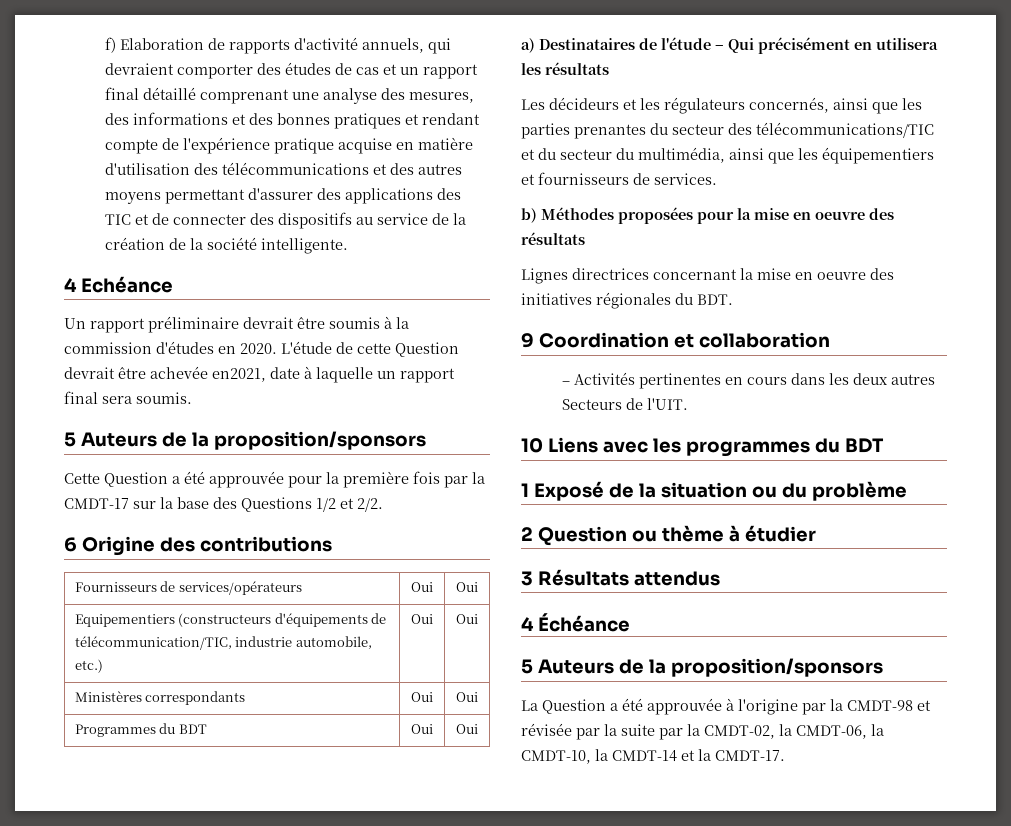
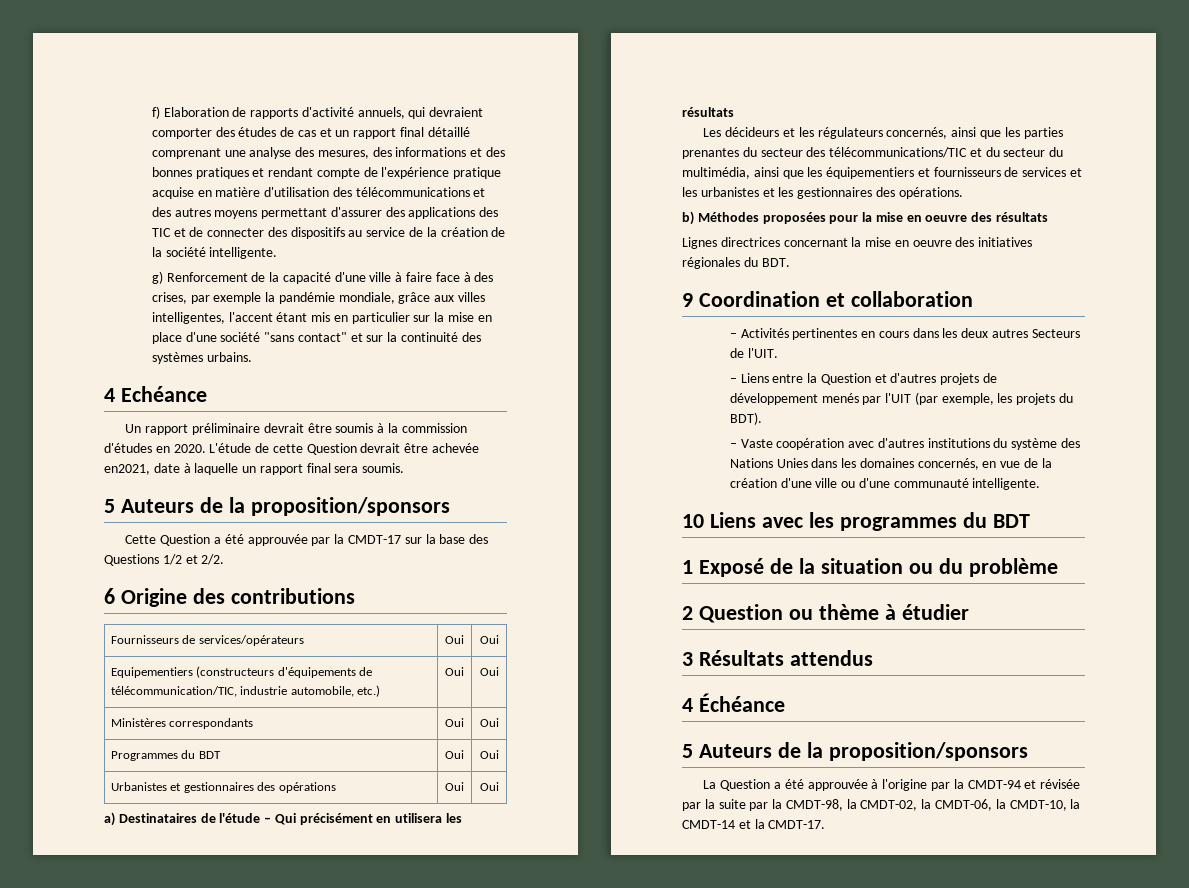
(349, 246) none -> [151,271,494,284] [151,292,486,304] [151,312,492,324] [151,332,481,344] [151,352,252,364] // g) Renforcement de la capacité d'une ville à faire face à des crises, par exemple la pandémie mondiale, grâce aux villes intelligentes, l'accent étant mis en particulier sur la mise en place d'une société "sans contact" et sur la continuité des systèmes urbains.
[288,471,440,488] pour la première fois -> (308, 540) none
(478, 729) none -> [111,782,336,793] [445,782,464,791] [479,782,499,791] // Urbanistes et gestionnaires des opérations | Oui | Oui
[654,173,717,185] services. -> [1022,167,1083,177] [682,187,963,199] services et les urbanistes et les gestionnaires des opérations.
(689, 404) none -> [729,373,998,385] [729,392,1074,405] [729,412,762,425] [729,438,1081,450] [729,458,1052,470] [729,478,1041,490] // – Liens entre la Question et d'autres projets de développement menés par l'UIT (par exemple, les projets du BDT). // – Vaste coopération avec d'autres institutions du système des Nations Unies dans les domaines concernés, en vue de la création d'une ville ou d'une communauté intelligente.
[847,700,913,711] CMDT-98 -> [967,780,1021,789] CMDT-94
(700, 730) none -> [785,799,857,811] CMDT-98, la

